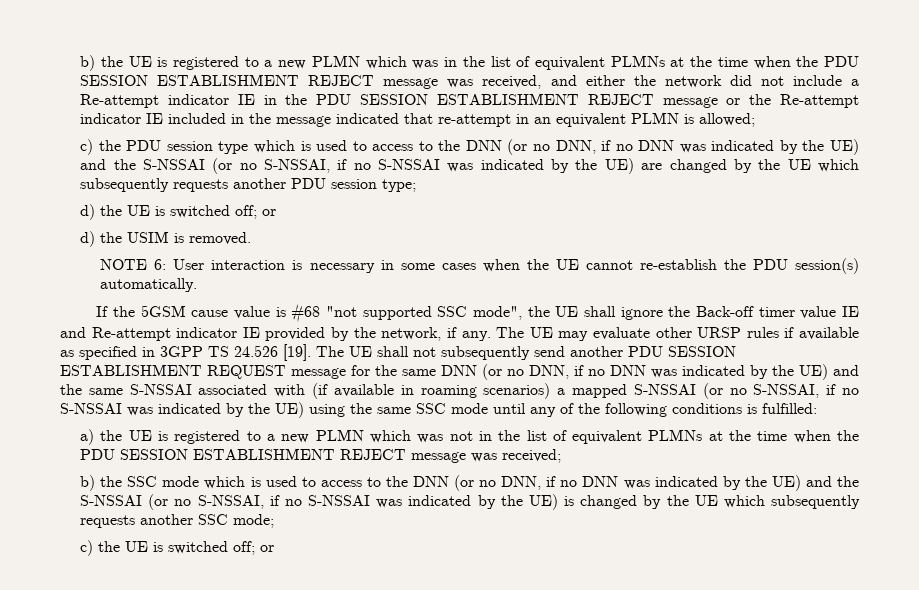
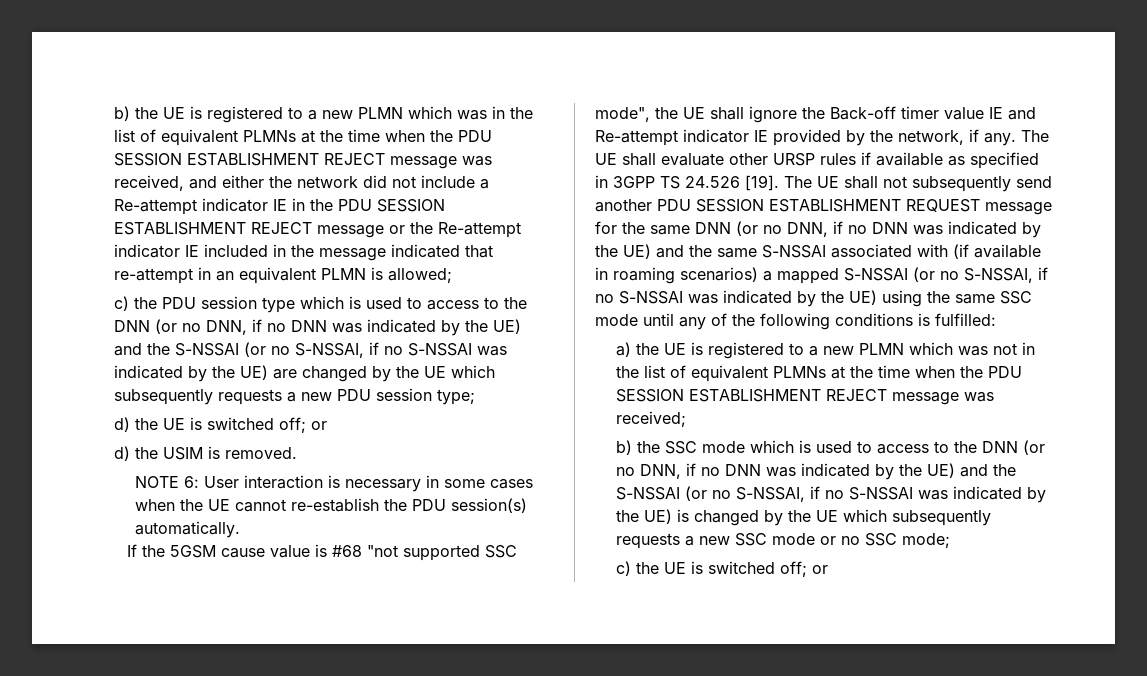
[233,178,287,189] another -> [287,392,333,402] a new
[558,331,589,341] may -> [622,153,656,166] shall
[140,514,194,525] another -> [685,533,861,546] a new SSC mode or no

